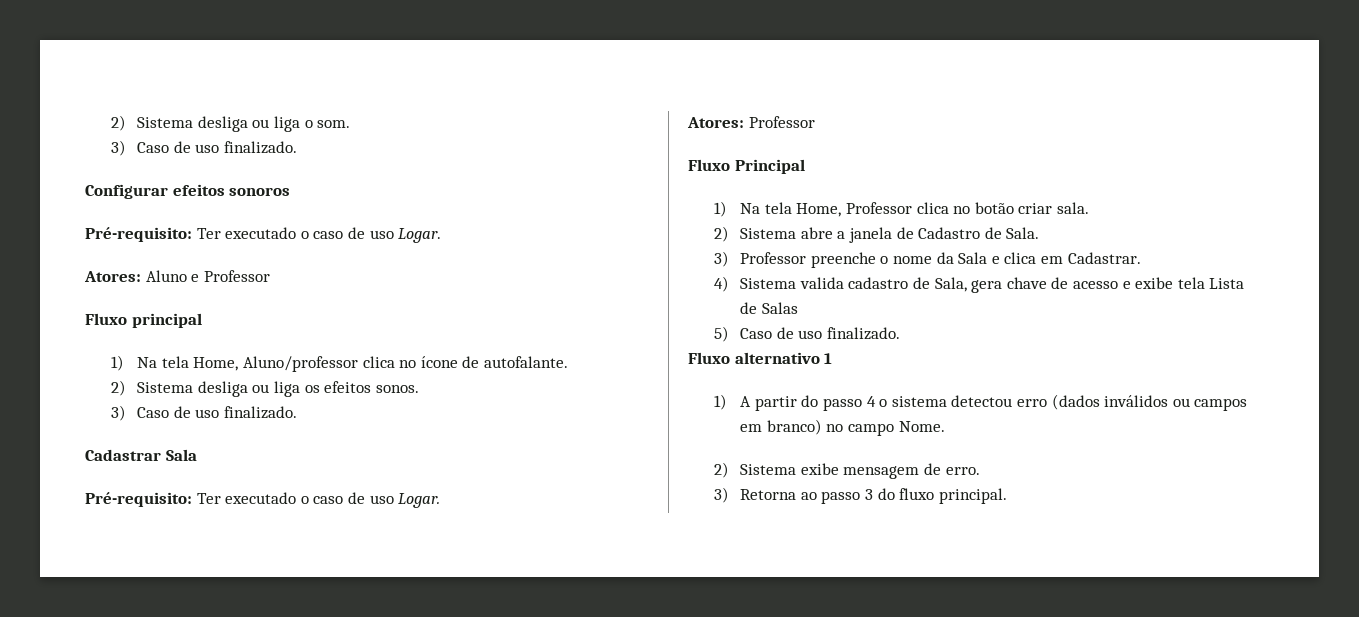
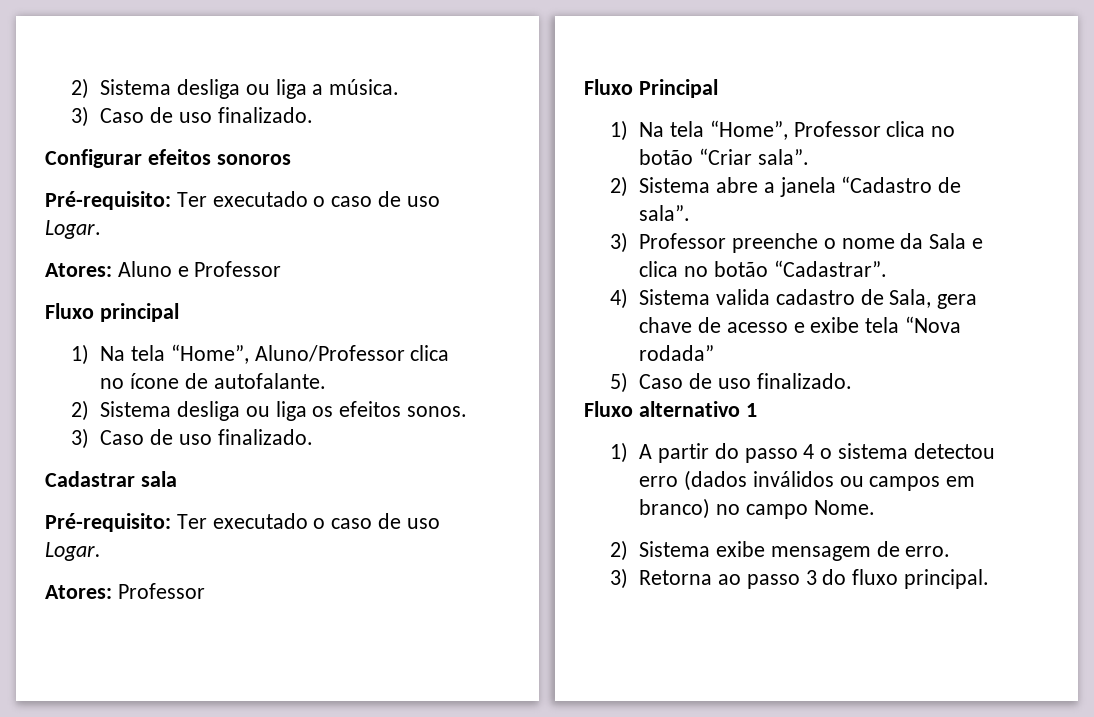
[111,115,351,132] 2) Sistema desliga ou liga o som. -> [71,78,400,99] 2) Sistema desliga ou liga a música.
[193,356,358,372] Home, Aluno/professor -> [170,344,405,364] “Home”, Aluno/Professor
[165,449,197,461] Sala -> [140,471,177,487] sala
[796,203,842,217] Home, -> [709,120,788,140] “Home”,
[1018,202,1089,214] criar sala. -> [698,148,809,165] “Criar sala”.
[896,227,1040,239] de Cadastro de Sala. -> [841,176,962,193] [639,205,691,221] “Cadastro de sala”.
[1040,252,1141,264] em Cadastrar. -> [683,260,887,277] no botão “Cadastrar”.
[1209,278,1245,289] [740,302,798,314] Lista de Salas -> [904,316,961,333] [639,345,715,361] “Nova rodada”

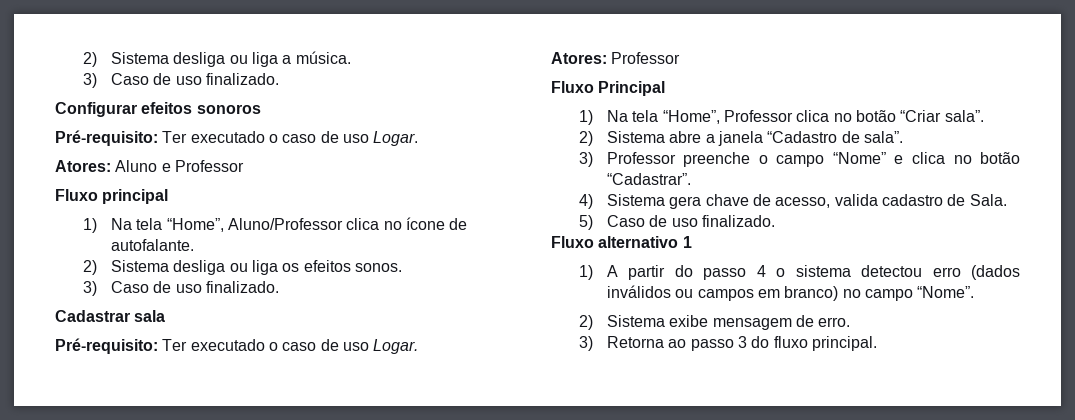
[841,233,967,249] nome da Sala -> [776,152,886,167] campo “Nome”
[715,289,978,309] [639,316,961,333] [639,345,715,361] valida cadastro de Sala, gera chave de acesso e exibe tela “Nova rodada” -> [669,194,1007,209] gera chave de acesso, valida cadastro de Sala.
[813,500,875,515] Nome. -> [917,286,975,298] “Nome”.

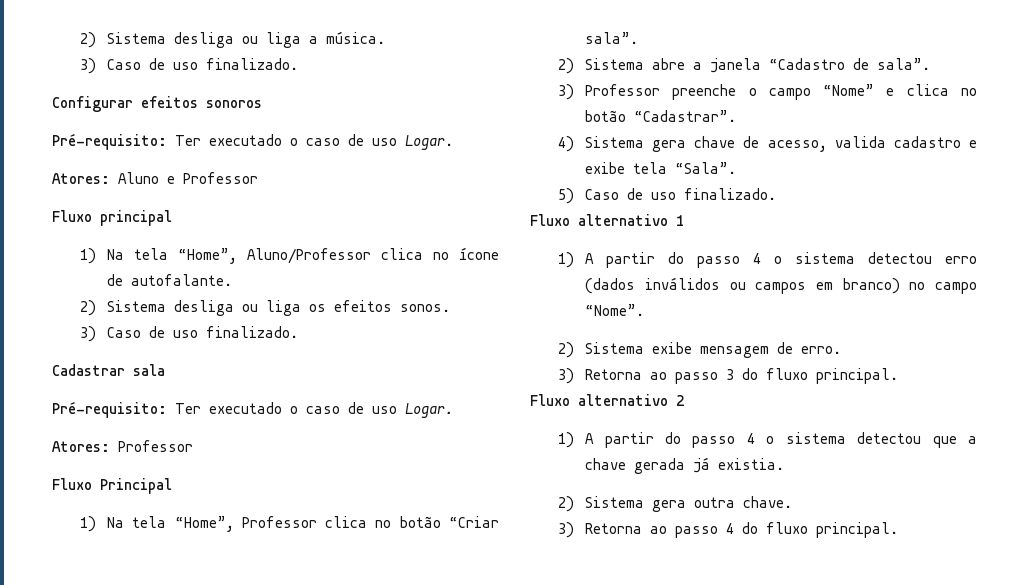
[947,194,1007,206] de Sala. -> [969,140,977,148] [585,162,737,174] e exibe tela “Sala”.
(877, 343) none -> [530,394,684,406] [557,432,977,448] [585,457,785,474] [557,496,793,512] [557,522,899,538] // Fluxo alternativo 2 // 1) A partir do passo 4 o sistema detectou que a chave gerada já existia. // 2) Sistema gera outra chave. // 3) Retorna ao passo 4 do fluxo principal.

